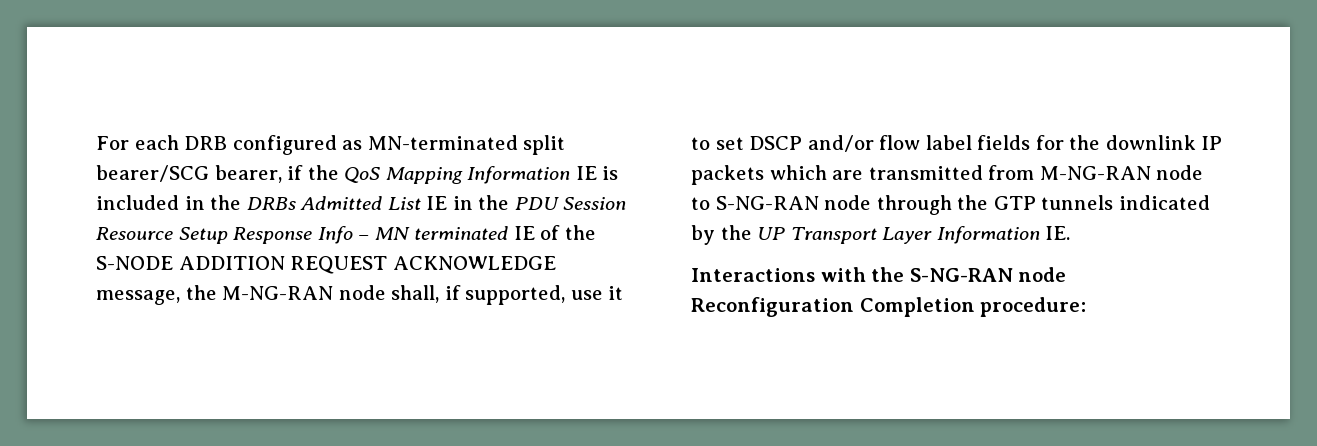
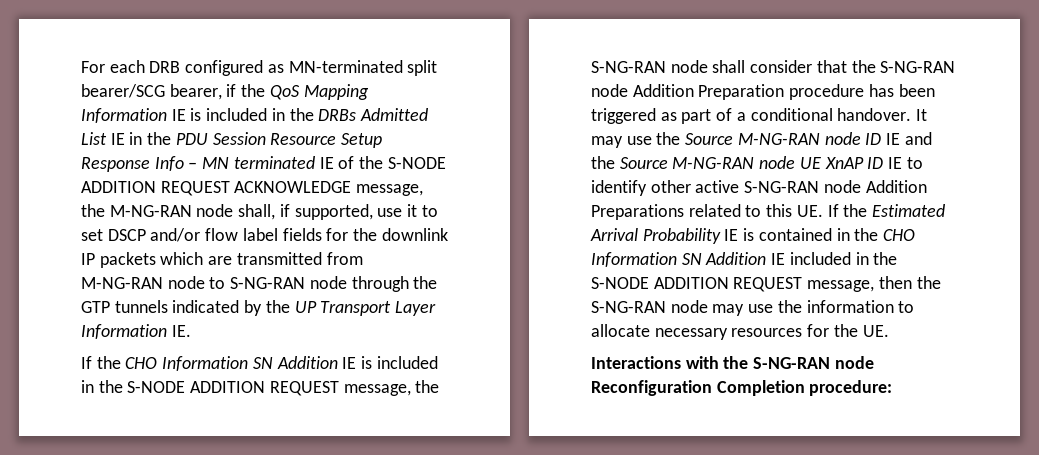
(1071, 233) none -> [81,356,438,371] [81,380,440,396] [591,60,956,73] [591,84,935,100] [591,108,928,124] [591,132,932,148] [591,156,923,169] [591,180,927,196] [591,204,946,220] [590,228,916,244] [591,252,898,267] [591,276,941,292] [591,300,915,316] [591,324,889,340] // If the CHO Information SN Addition IE is included in the S-NODE ADDITION REQUEST message, the S-NG-RAN node shall consider that the S-NG-RAN node Addition Preparation procedure has been triggered as part of a conditional handover. It may use the Source M-NG-RAN node ID IE and the Source M-NG-RAN node UE XnAP ID IE to identify other active S-NG-RAN node Addition Preparations related to this UE. If the Estimated Arrival Probability IE is contained in the CHO Information SN Addition IE included in the S-NODE ADDITION REQUEST message, then the S-NG-RAN node may use the information to allocate necessary resources for the UE.

